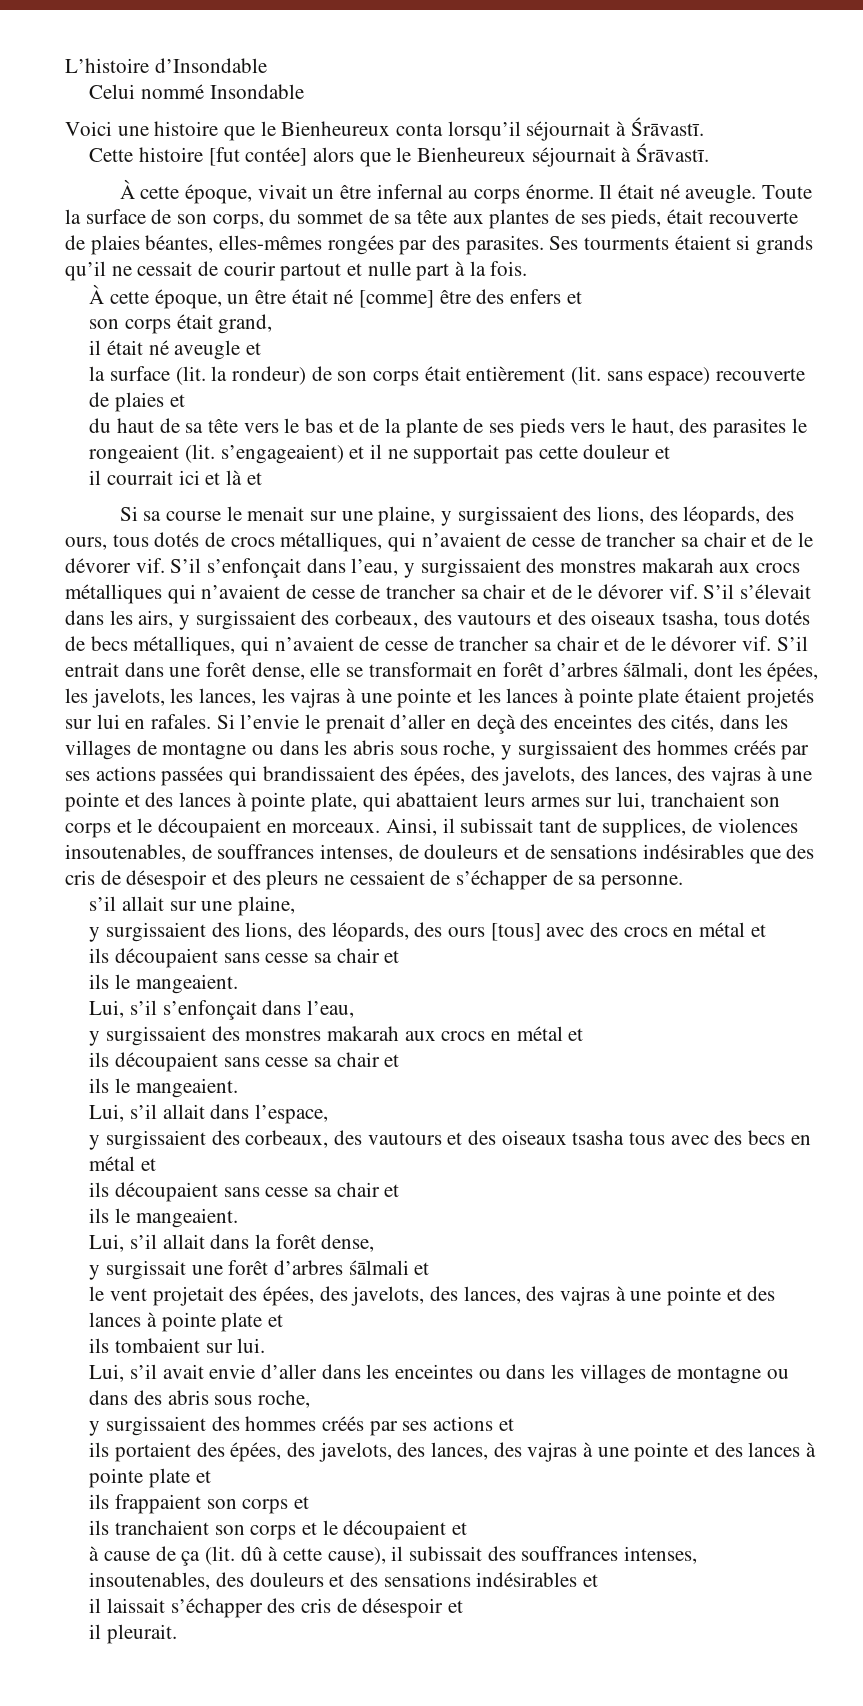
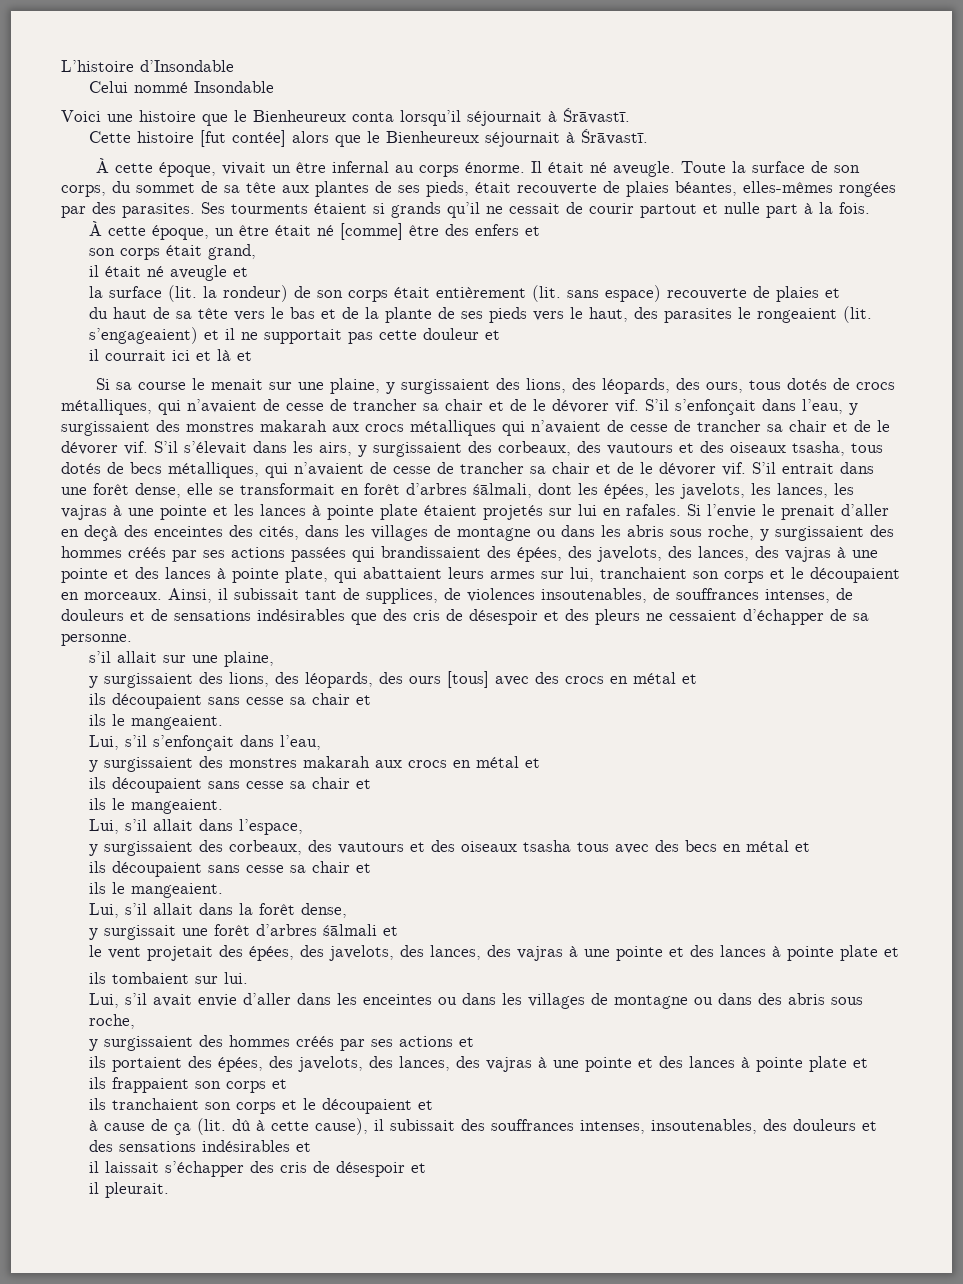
[430,870,549,890] de s’échapper -> [743,609,824,625] d’échapper

